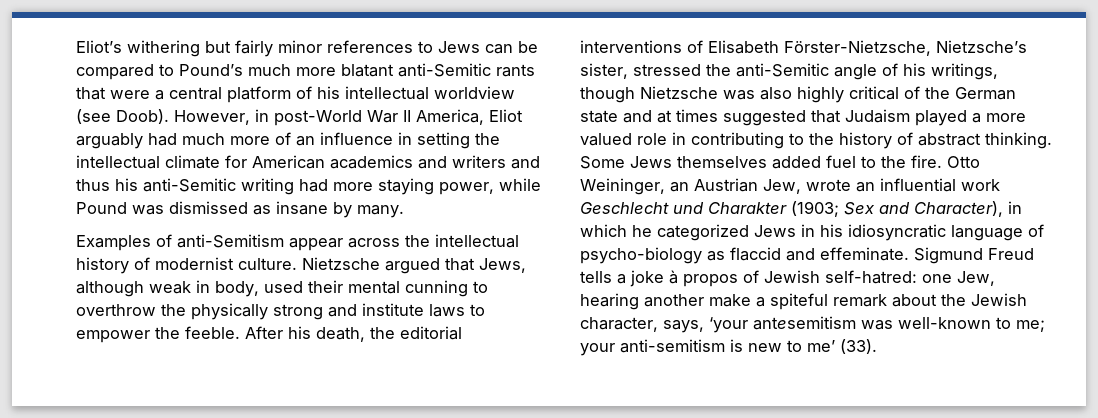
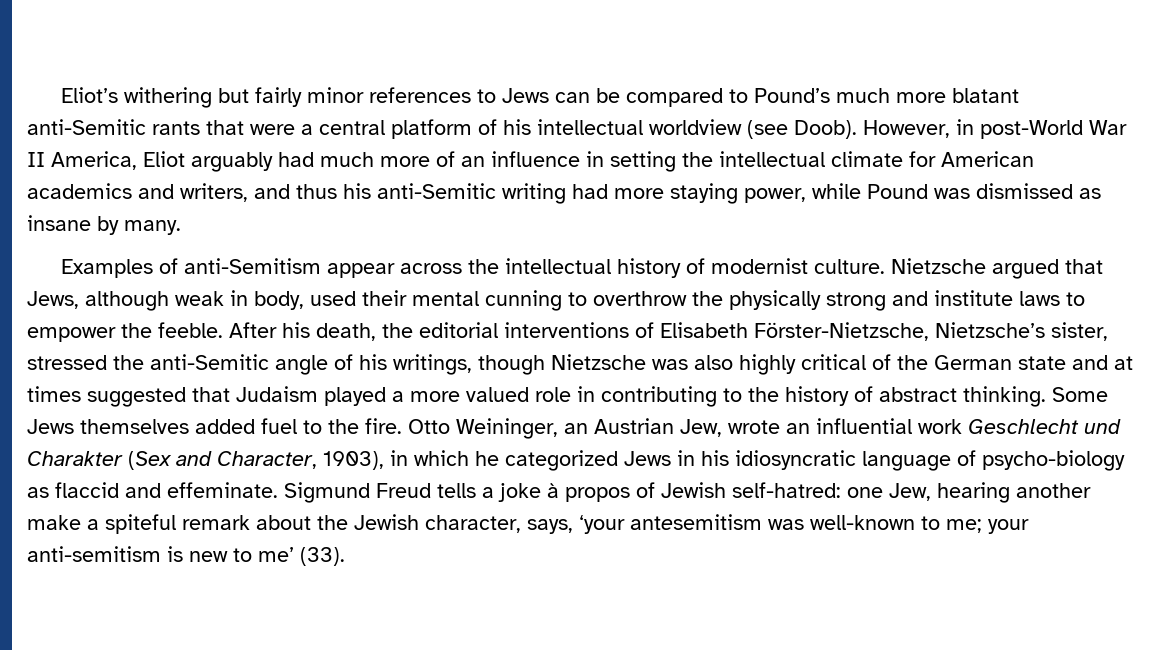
[452,155,506,168] writers -> [180,183,248,202] writers,
[791,201,1003,217] (1903; Sex and Character), -> [128,451,384,470] (Sex and Character, 1903),

